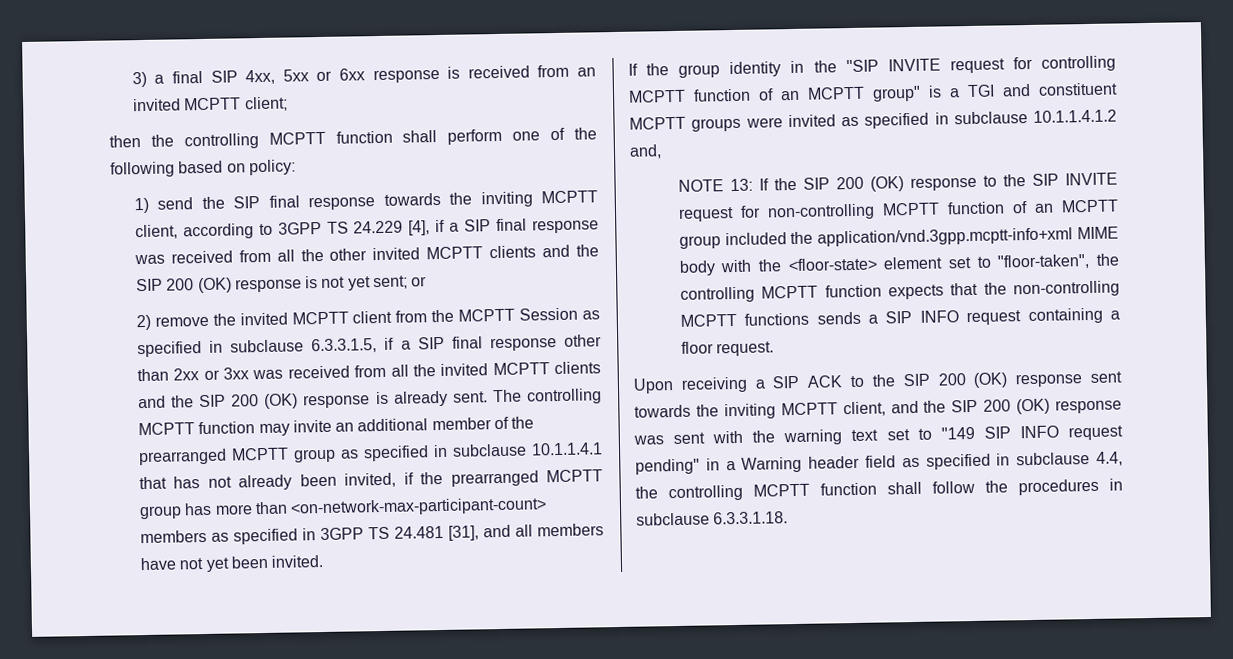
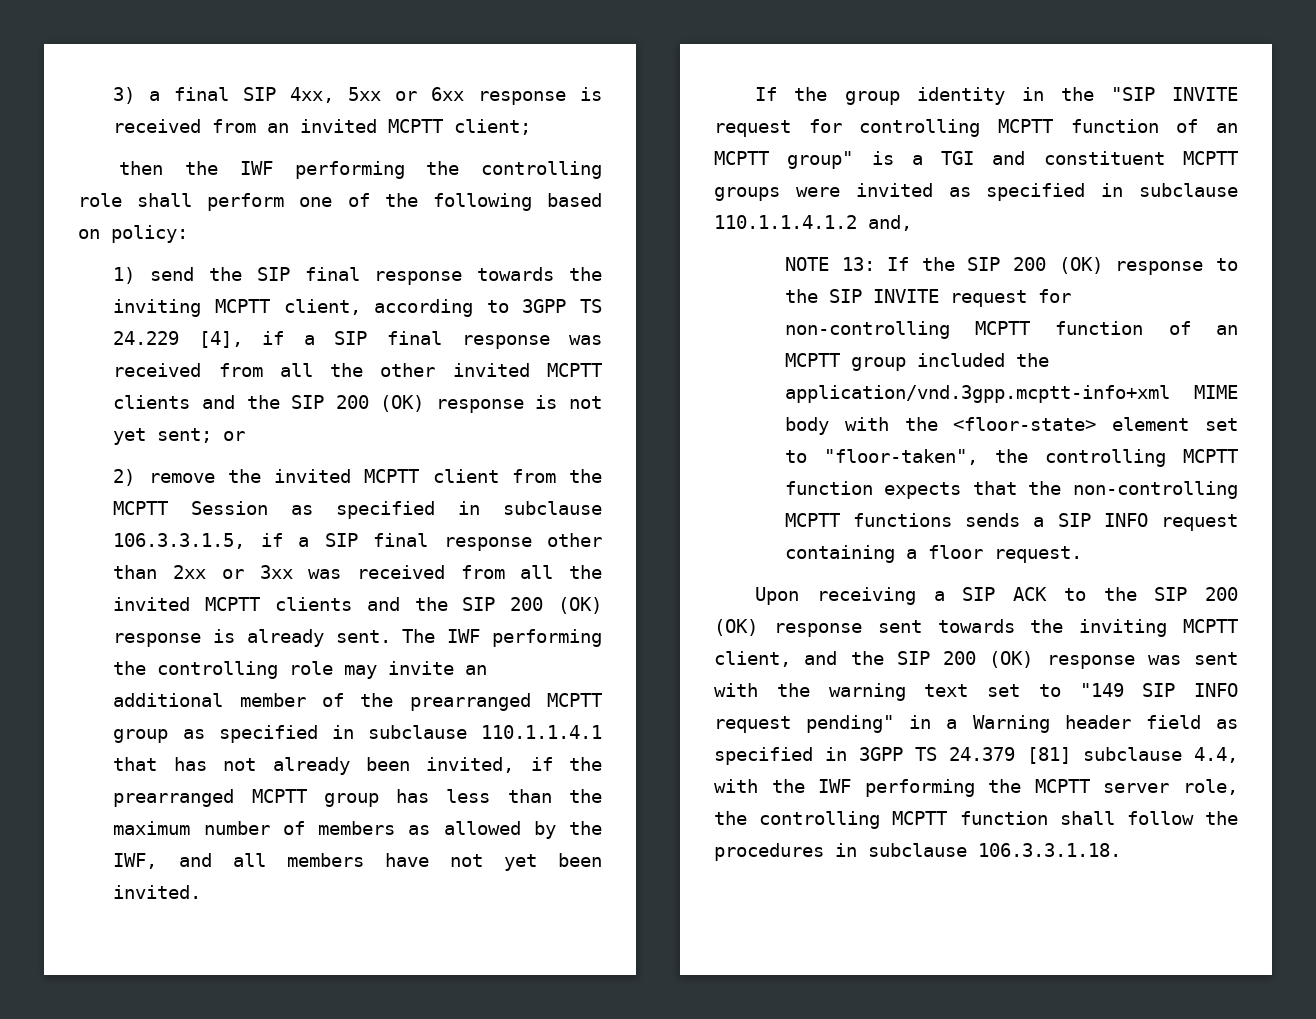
[183,130,393,150] controlling MCPTT function -> [239,161,602,179] [78,193,122,207] IWF performing the controlling role
[311,338,378,354] 6.3.3.1.5, -> [113,533,246,549] 106.3.3.1.5,
[527,388,602,405] [137,421,256,436] controlling MCPTT function -> [447,629,602,647] [113,661,334,679] IWF performing the controlling role
[531,442,603,456] 10.1.1.4.1 -> [481,725,602,739] 110.1.1.4.1
[214,497,548,517] [139,525,479,545] more than <on-network-max-participant-count> members as specified in 3GPP TS 24.481 [31], -> [446,789,602,803] [113,821,602,839] [113,853,158,869] less than the maximum number of members as allowed by the IWF,
[1033,109,1117,123] 10.1.1.4.1.2 -> [714,215,857,229] 110.1.1.4.1.2
[1016,451,1123,466] subclause 4.4, -> [859,747,1238,764] [714,779,1238,797] 3GPP TS 24.379 [81] subclause 4.4, with the IWF performing the MCPTT server role,
[713,511,789,525] 6.3.3.1.18. -> [978,843,1121,857] 106.3.3.1.18.

